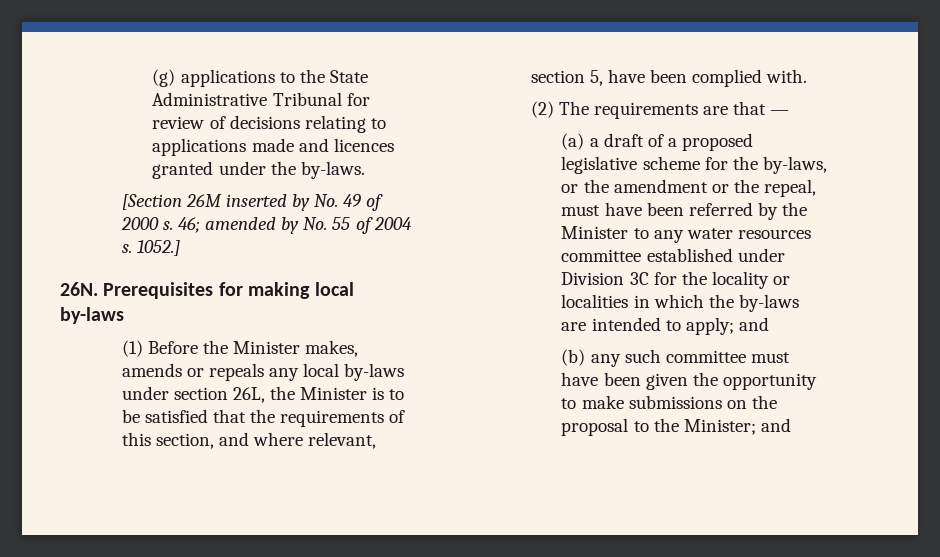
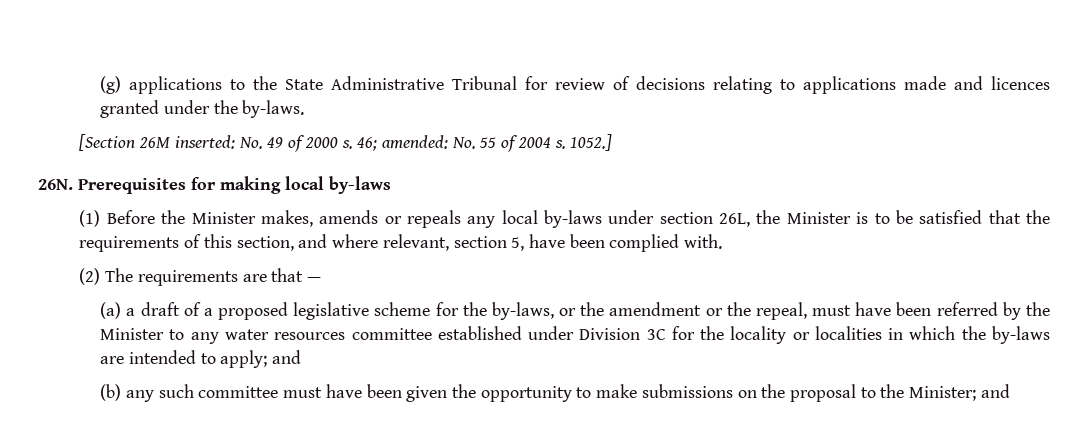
[225,194,311,211] inserted by -> [174,135,235,149] inserted:
[205,217,300,234] amended by -> [381,135,448,149] amended:

